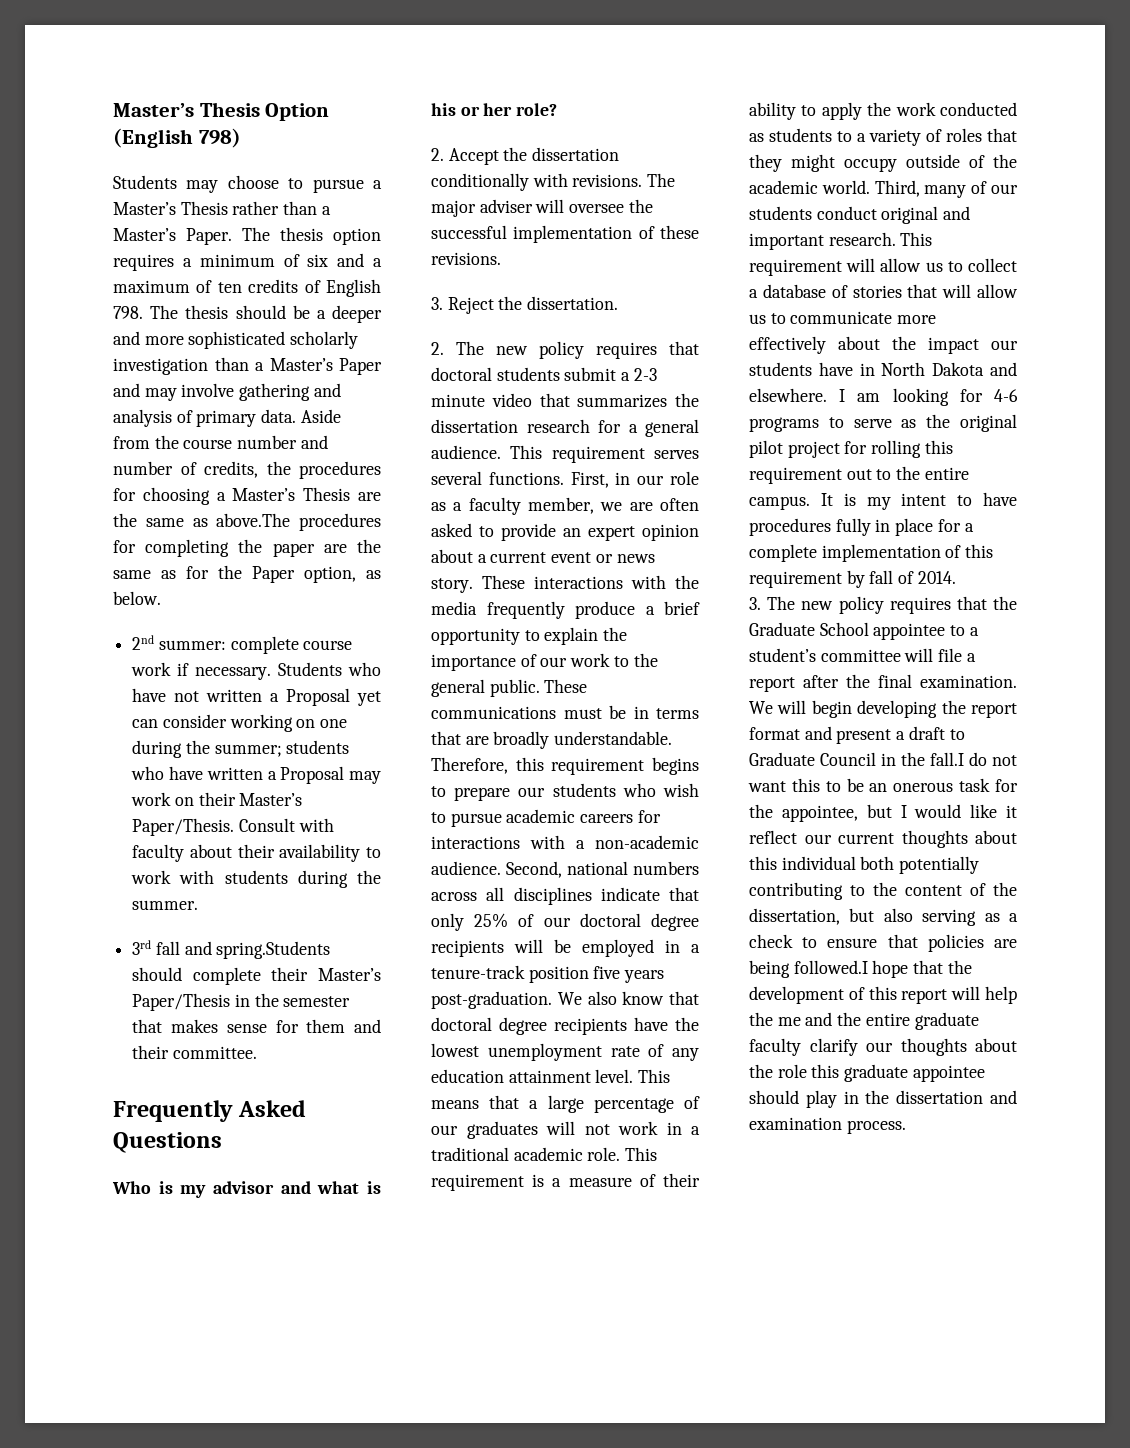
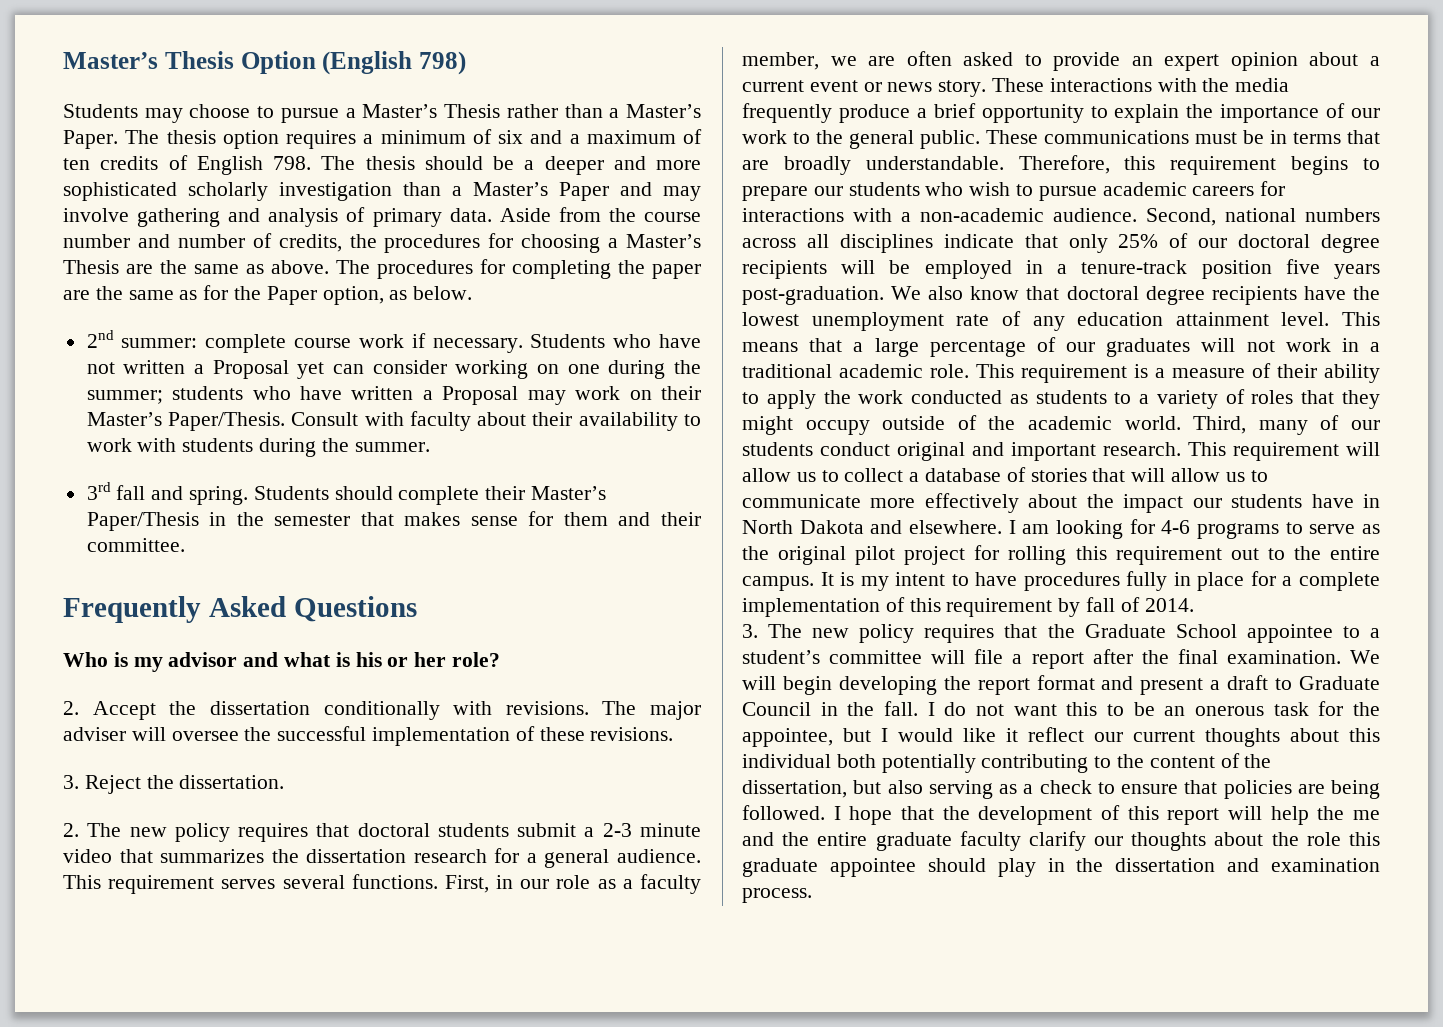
[216,513,291,527] above.The -> [271,260,370,274] above. The
[216,941,331,959] spring.Students -> [189,486,329,505] spring. Students
[930,752,964,766] fall.I -> [884,701,935,716] fall. I
[793,960,868,974] followed.I -> [742,805,841,820] followed. I

